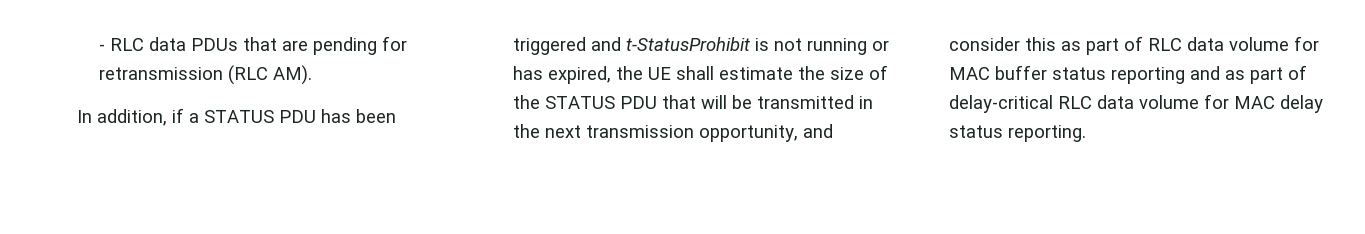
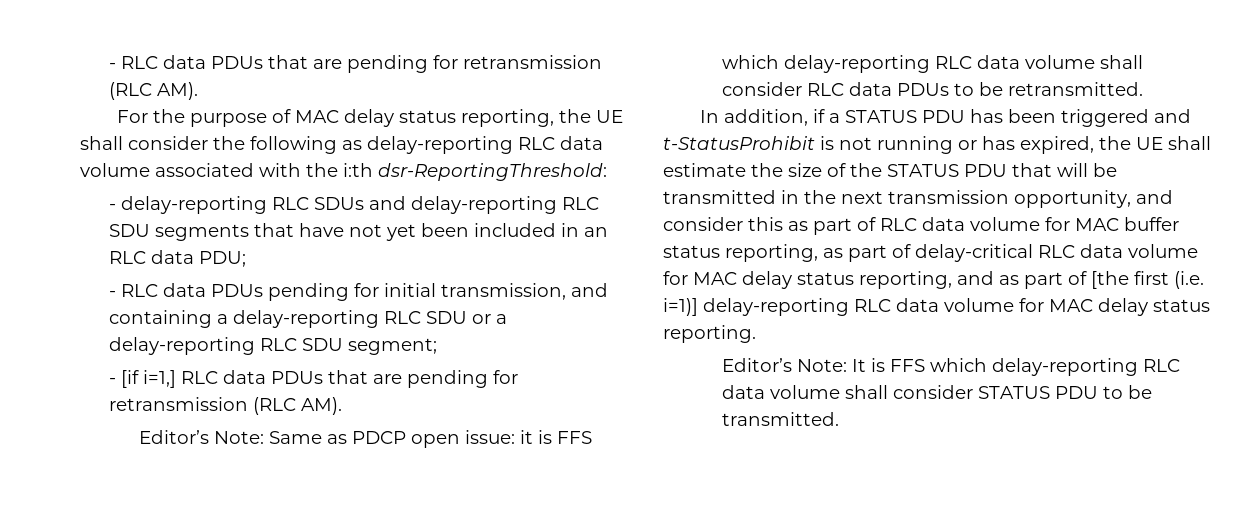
(312, 75) none -> [116,109,623,127] [80,136,603,154] [80,163,607,181] [109,196,600,214] [109,223,609,241] [109,250,247,267] [109,283,609,301] [109,310,508,328] [109,337,438,355] [109,370,519,388] [109,397,343,415] [138,430,592,448] [721,55,1143,73] [721,82,1143,96] // For the purpose of MAC delay status reporting, the UE shall consider the following as delay-reporting RLC data volume associated with the i:th dsr-ReportingThreshold: // - delay-reporting RLC SDUs and delay-reporting RLC SDU segments that have not yet been included in an RLC data PDU; // - RLC data PDUs pending for initial transmission, and containing a delay-reporting RLC SDU or a delay-reporting RLC SDU segment; // - [if i=1,] RLC data PDUs that are pending for retransmission (RLC AM). // Editor’s Note: Same as PDCP open issue: it is FFS which delay-reporting RLC data volume shall consider RLC data PDUs to be retransmitted.
[1111,66,1220,84] reporting and -> [725,244,818,262] reporting,
[1008,125,1086,142] reporting. -> [859,271,1204,289] [663,298,1210,316] [663,325,756,343] [721,358,1180,376] [721,385,1152,399] [721,412,839,426] reporting, and as part of [the first (i.e. i=1)] delay-reporting RLC data volume for MAC delay status reporting. // Editor’s Note: It is FFS which delay-reporting RLC data volume shall consider STATUS PDU to be transmitted.

